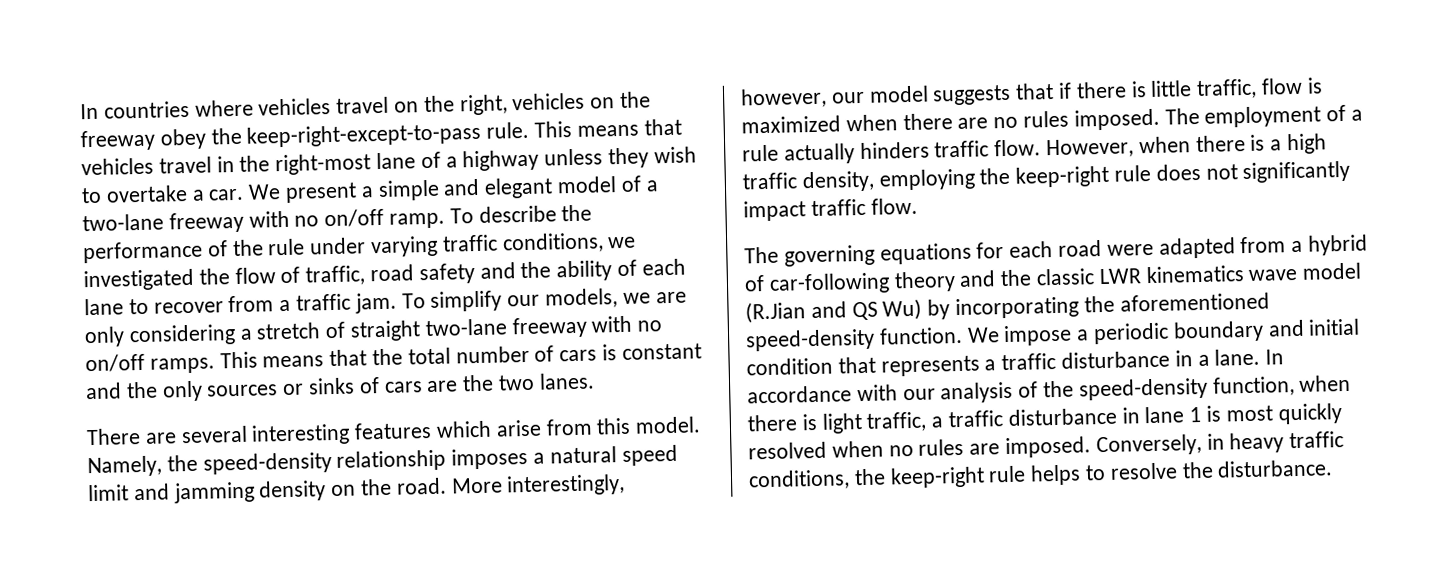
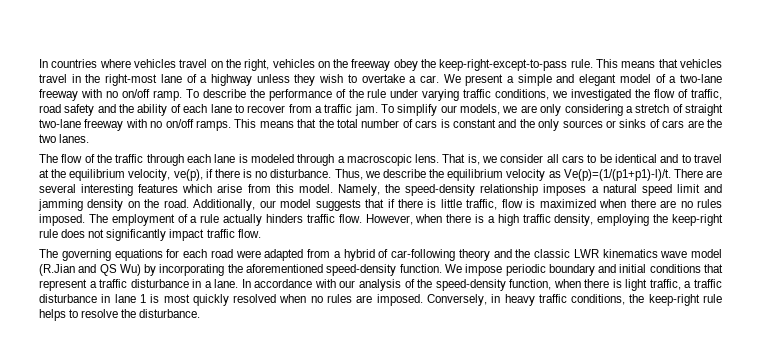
(595, 381) none -> [39,154,723,166] [39,169,671,181] The flow of the traffic through each lane is modeled through a macroscopic lens. That is, we consider all cars to be identical and to travel at the equilibrium velocity, ve(p), if there is no disturbance. Thus, we describe the equilibrium velocity as Ve(p)=(1/(p1+p1)-l)/t.
[450,473,626,497] [740,87,827,109] More interestingly, however, -> [193,199,256,211] Additionally,
[1077,329,1090,341] a -> (503, 270) none
[746,355,980,377] condition that represents -> [649,264,723,273] [39,279,87,291] conditions that represent

